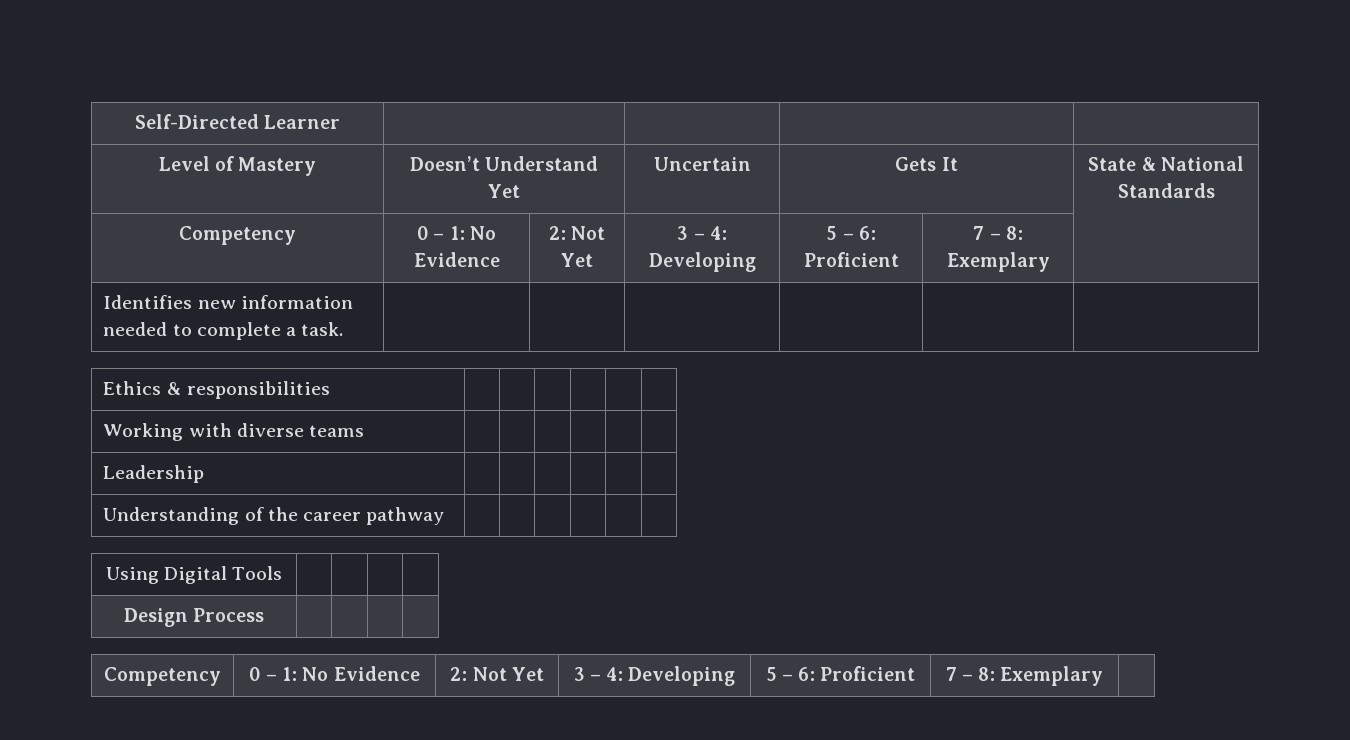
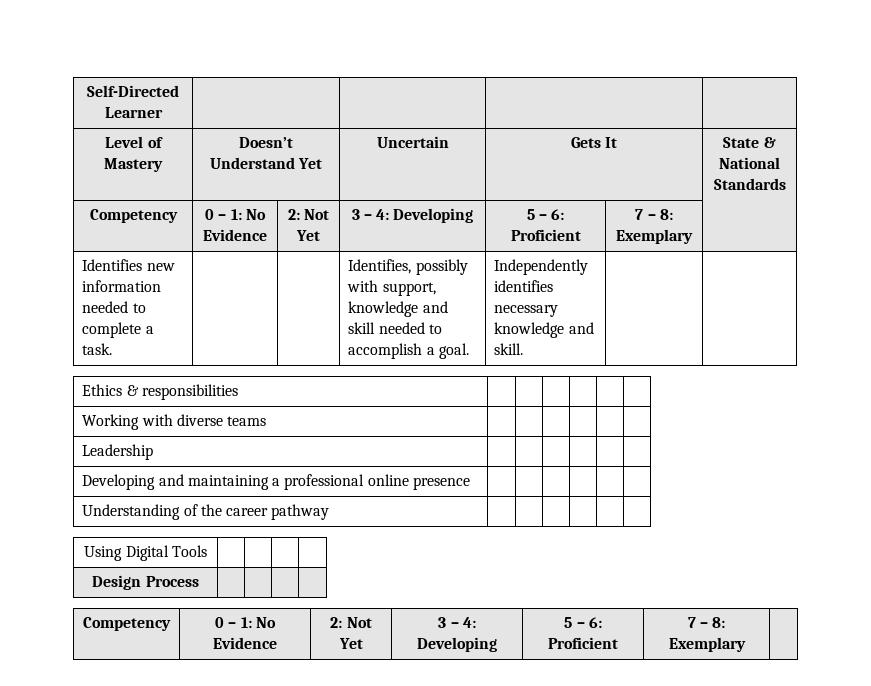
(344, 329) | -> [348,259,468,275] [347,280,436,296] [348,301,448,317] [348,322,442,334] [348,343,469,359] [494,259,589,275] [494,280,554,292] [494,305,559,317] [494,322,594,338] [494,343,524,355] Identifies, possibly with support, knowledge and skill needed to accomplish a goal. | Independently identifies necessary knowledge and skill.
(205, 474) none -> [82,474,471,490] // Developing and maintaining a professional online presence | | | | | |

